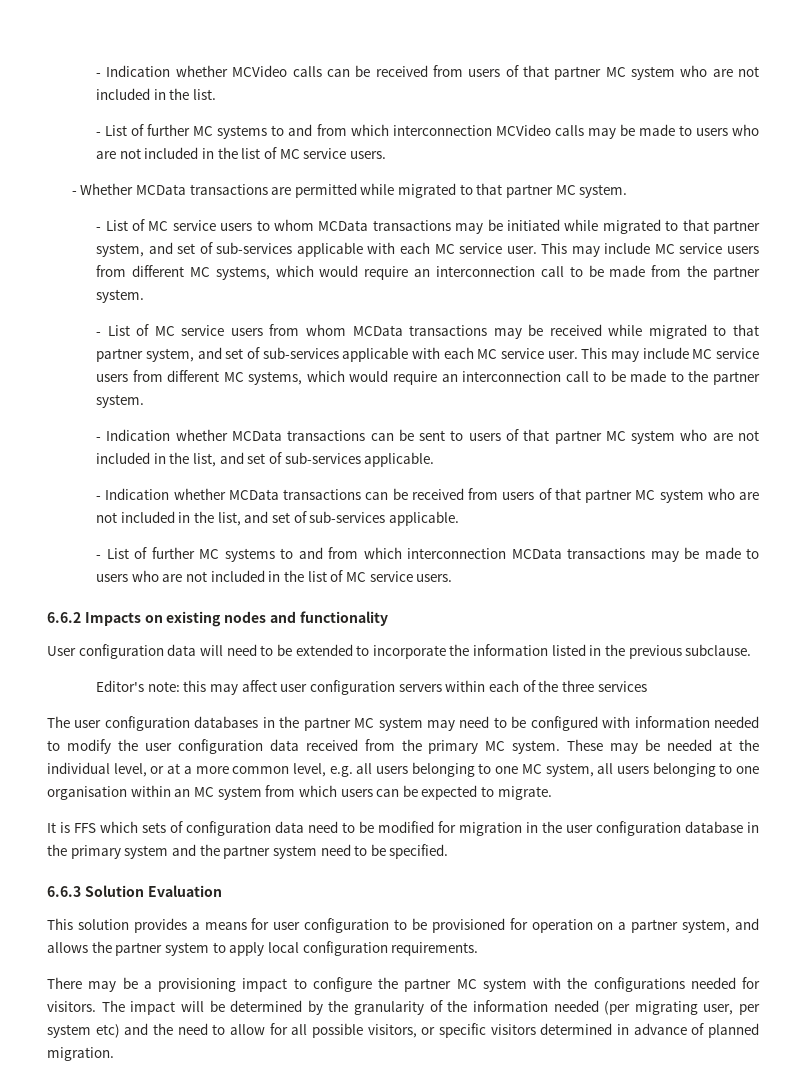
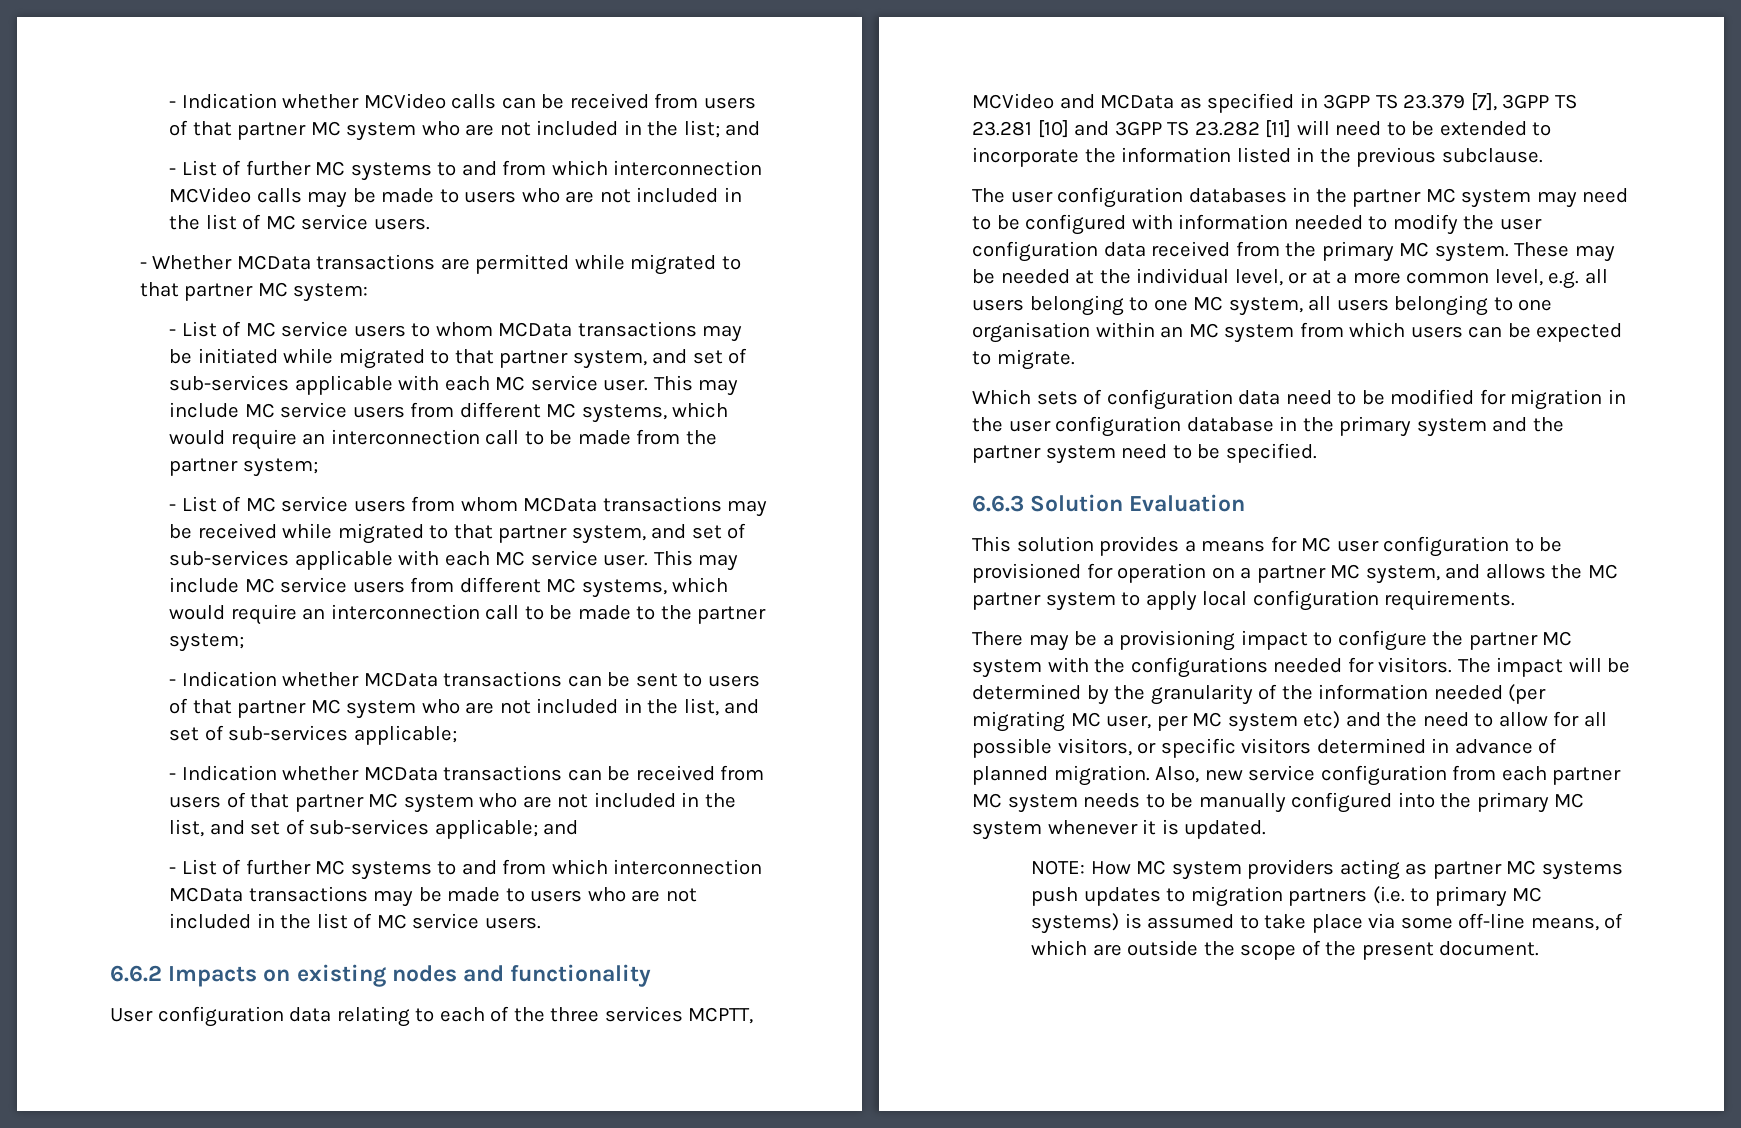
[193,89,217,100] list. -> [683,120,761,138] list; and
[579,184,628,198] system. -> [293,283,369,302] system:
[96,289,145,303] system. -> [242,458,318,477] system;
[96,394,145,408] system. -> [169,633,245,652] system;
[364,452,435,467] applicable. -> [353,725,457,745] applicable;
[388,511,459,526] applicable. -> [434,819,579,839] applicable; and
(197, 650) none -> [336,1006,754,1027] [972,93,1577,113] [972,120,1292,138] relating to each of the three services MCPTT, MCVideo and MCData as specified in 3GPP TS 23.379 [7], 3GPP TS 23.281 [10] and 3GPP TS 23.282 [11]
[96,680,647,695] // Editor's note: this may affect user configuration servers within each of the three services -> (1543, 155) none
[47,821,138,833] It is FFS which -> [972,389,1031,405] Which
(270, 924) none -> [1301,537,1332,552] MC
(679, 926) none -> [1330,564,1361,579] MC
(112, 947) none -> [1587,564,1618,579] MC
(698, 1008) none -> [1070,712,1101,727] MC
(760, 1009) none -> [1192,712,1223,727] MC
(114, 1054) none -> [1155,765,1622,786] [972,792,1585,813] [972,819,1267,840] [1031,859,1623,880] [1031,886,1543,907] [1031,913,1624,934] [1031,940,1540,960] Also, new service configuration from each partner MC system needs to be manually configured into the primary MC system whenever it is updated. // NOTE: How MC system providers acting as partner MC systems push updates to migration partners (i.e. to primary MC systems) is assumed to take place via some off-line means, of which are outside the scope of the present document.

